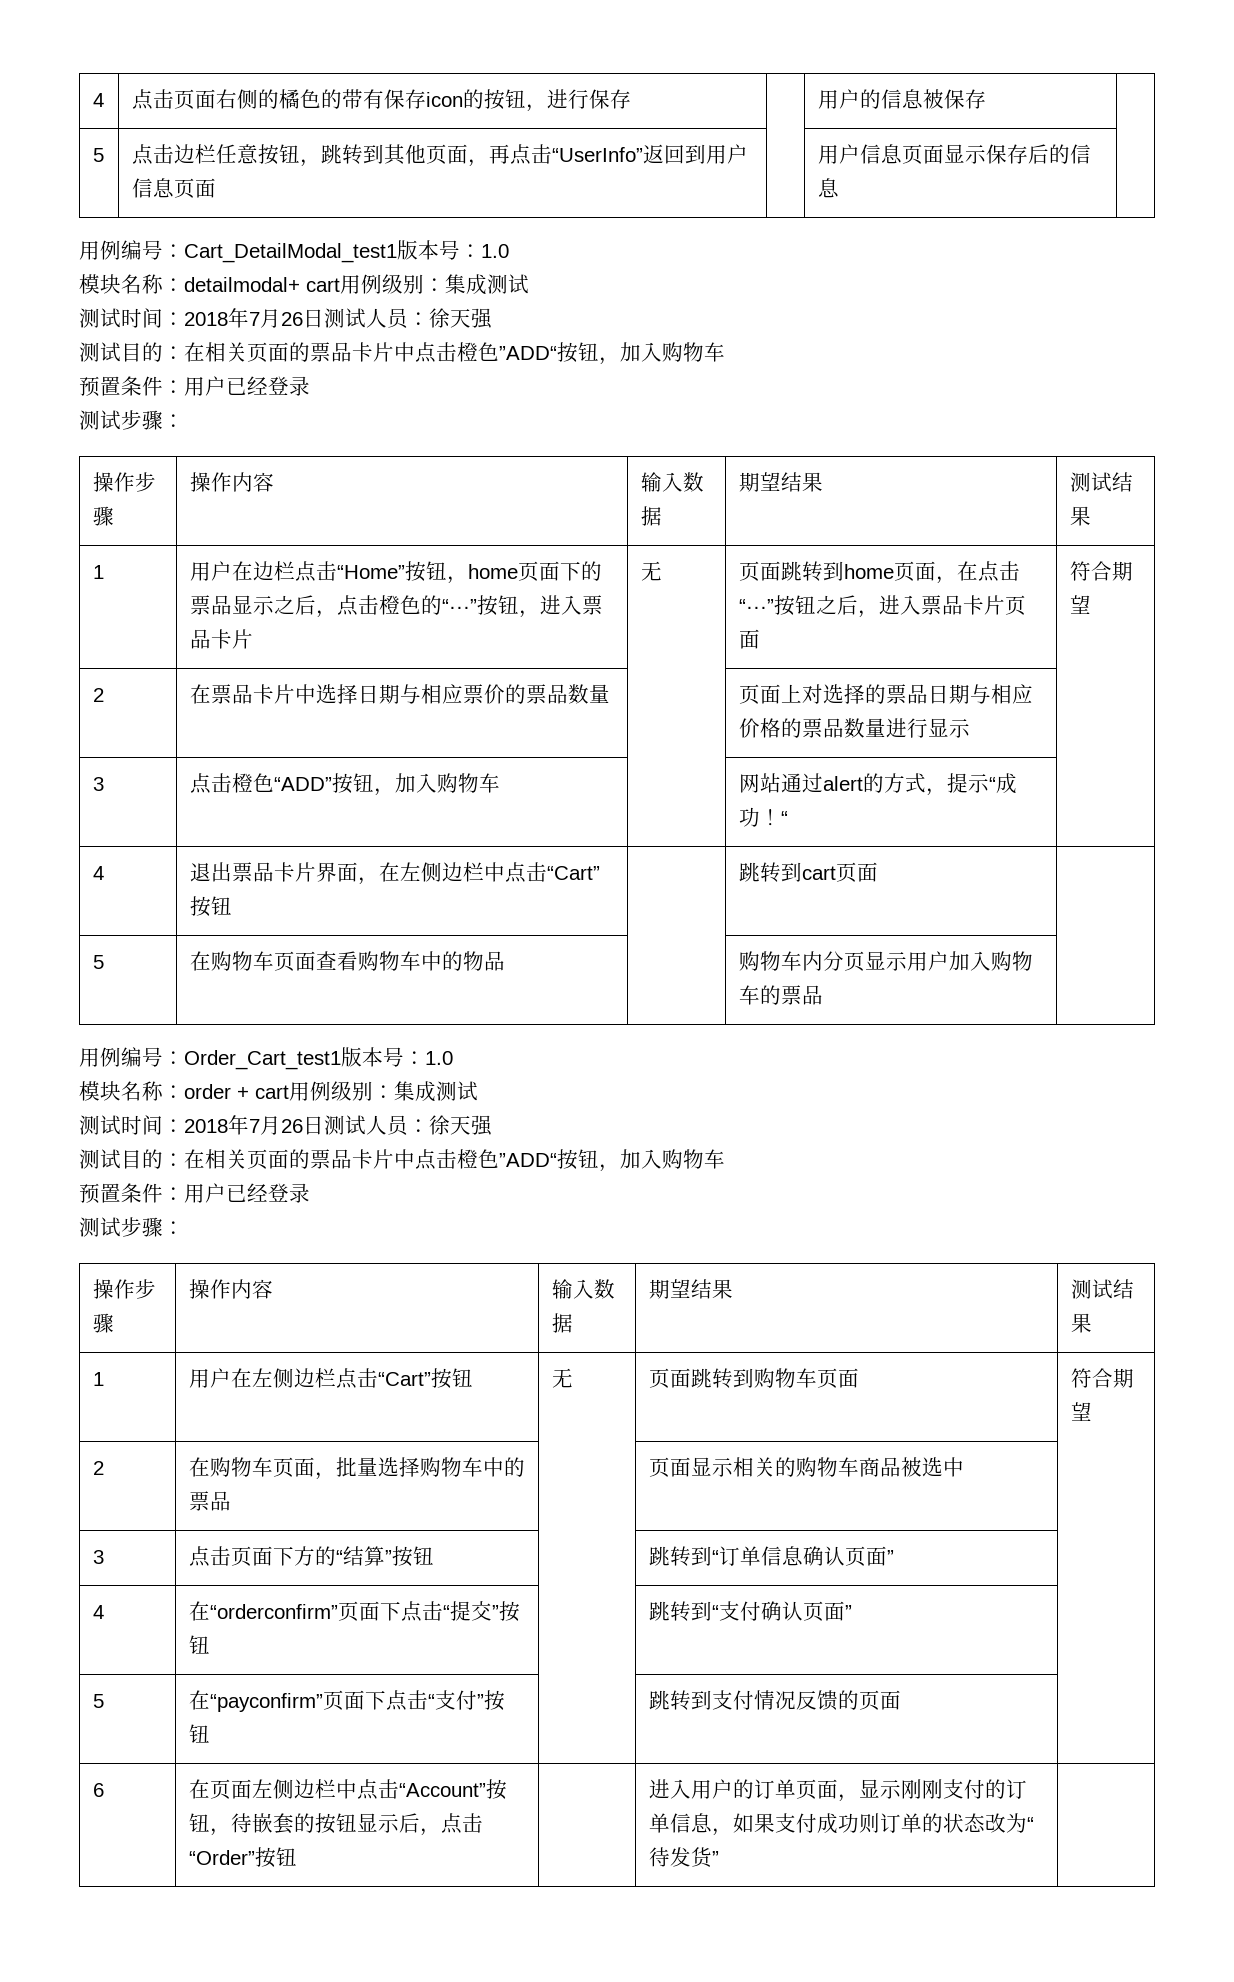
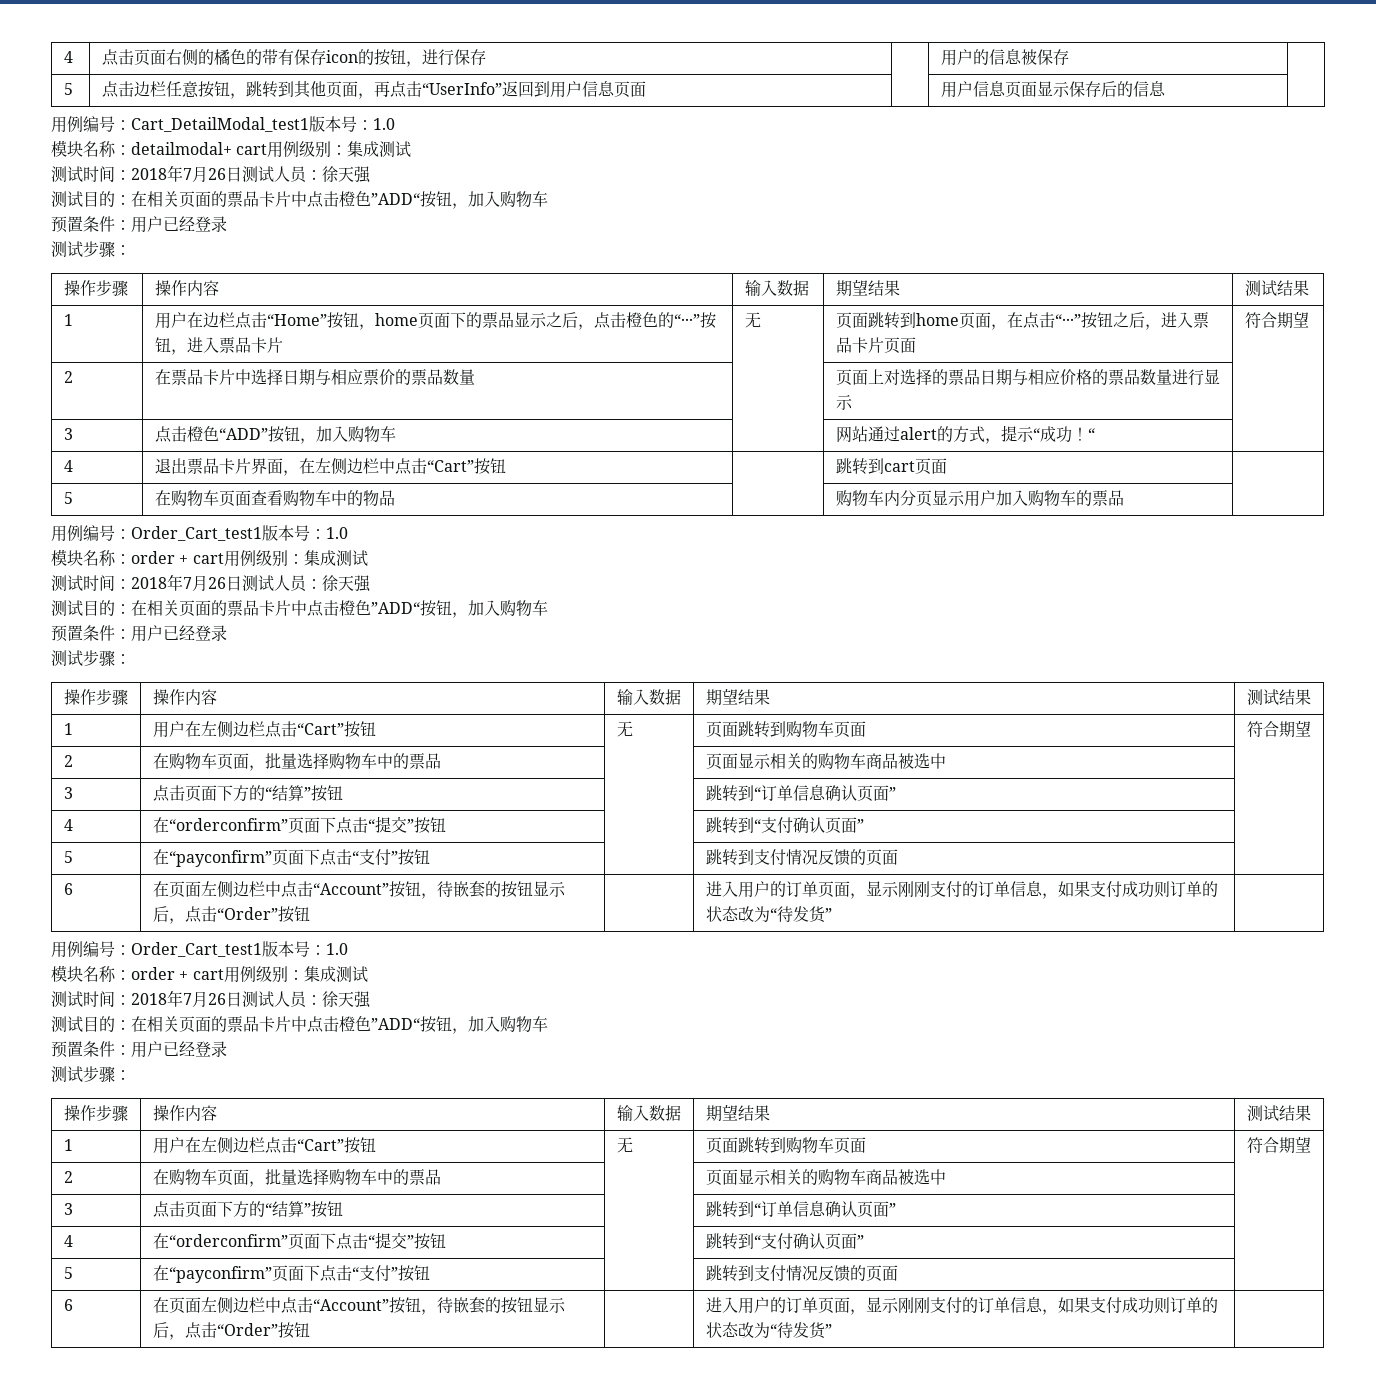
(719, 1858) none -> [51,941,348,958] [51,965,368,983] [51,990,371,1008] [51,1016,548,1034] [51,1041,227,1058] [51,1066,131,1083] [63,1105,128,1122] [152,1105,217,1121] [616,1105,681,1121] [705,1104,770,1121] [1246,1105,1311,1121] [63,1139,73,1151] [152,1137,376,1154] [616,1137,633,1153] [705,1137,866,1154] [1246,1136,1311,1153] [63,1171,73,1183] [152,1169,441,1187] [705,1169,946,1186] [63,1203,73,1215] [152,1201,343,1218] [705,1201,896,1218] [63,1235,73,1247] [152,1232,446,1250] [705,1233,864,1250] [63,1267,73,1279] [152,1265,430,1283] [705,1265,898,1282] [63,1299,73,1311] [152,1297,566,1315] [152,1322,310,1340] [705,1297,1218,1315] [705,1322,832,1339] // 用例编号：Order_Cart_test1版本号：1.0 // 模块名称：order + cart用例级别：集成测试 // 测试时间：2018年7月26日测试人员：徐天强 // 测试目的：在相关页面的票品卡片中点击橙色”ADD“按钮，加入购物车 // 预置条件：用户已经登录 // 测试步骤： // 操作步骤 | 操作内容 | 输入数据 | 期望结果 | 测试结果 // 1 | 用户在左侧边栏点击“Cart”按钮 | 无 | 页面跳转到购物车页面 | 符合期望 // 2 | 在购物车页面，批量选择购物车中的票品 | | 页面显示相关的购物车商品被选中 | // 3 | 点击页面下方的“结算”按钮 | | 跳转到“订单信息确认页面” | // 4 | 在“orderconfirm”页面下点击“提交”按钮 | | 跳转到“支付确认页面” | // 5 | 在“payconfirm”页面下点击“支付”按钮 | | 跳转到支付情况反馈的页面 | // 6 | 在页面左侧边栏中点击“Account”按钮，待嵌套的按钮显示后，点击“Order”按钮 | | 进入用户的订单页面，显示刚刚支付的订单信息，如果支付成功则订单的状态改为“待发货” |

